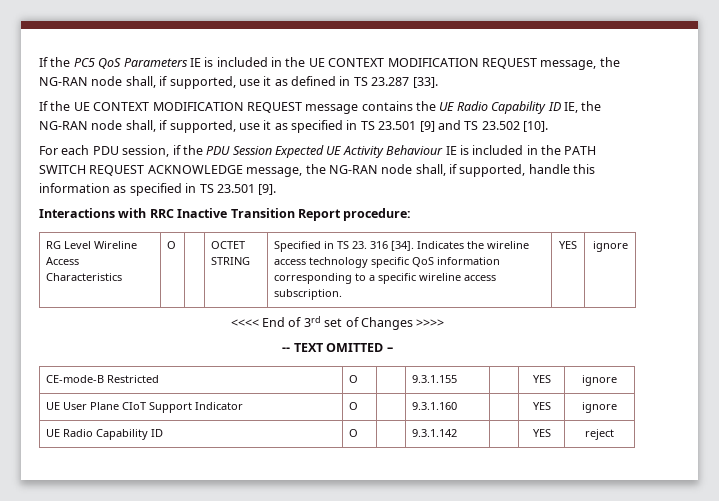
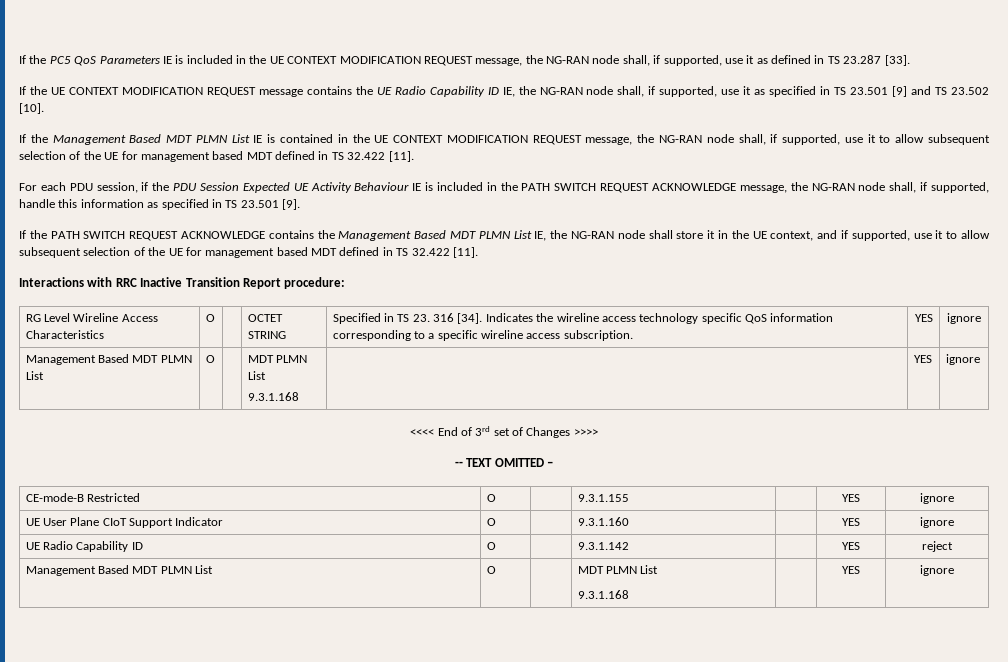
(548, 126) none -> [19,134,991,145] [19,151,414,162] // If the Management Based MDT PLMN List IE is contained in the UE CONTEXT MODIFICATION REQUEST message, the NG-RAN node shall, if supported, use it to allow subsequent selection of the UE for management based MDT defined in TS 32.422 [11].
(277, 189) none -> [19,230,990,241] [19,247,478,258] // If the PATH SWITCH REQUEST ACKNOWLEDGE contains the Management Based MDT PLMN List IE, the NG-RAN node shall store it in the UE context, and if supported, use it to allow subsequent selection of the UE for management based MDT defined in TS 32.422 [11].
(628, 246) none -> [25,354,192,365] [25,371,44,380] [205,355,215,363] [247,355,307,363] [247,371,266,380] [247,392,299,401] [913,355,932,363] [945,354,980,365] // Management Based MDT PLMN List | O | | MDT PLMN List // 9.3.1.168 | | YES | ignore
(614, 434) none -> [25,565,214,576] [486,566,496,574] [577,565,659,574] [577,590,629,599] [842,566,860,574] [920,565,954,576] // Management Based MDT PLMN List | O | | MDT PLMN List // 9.3.1.168 | | YES | ignore

